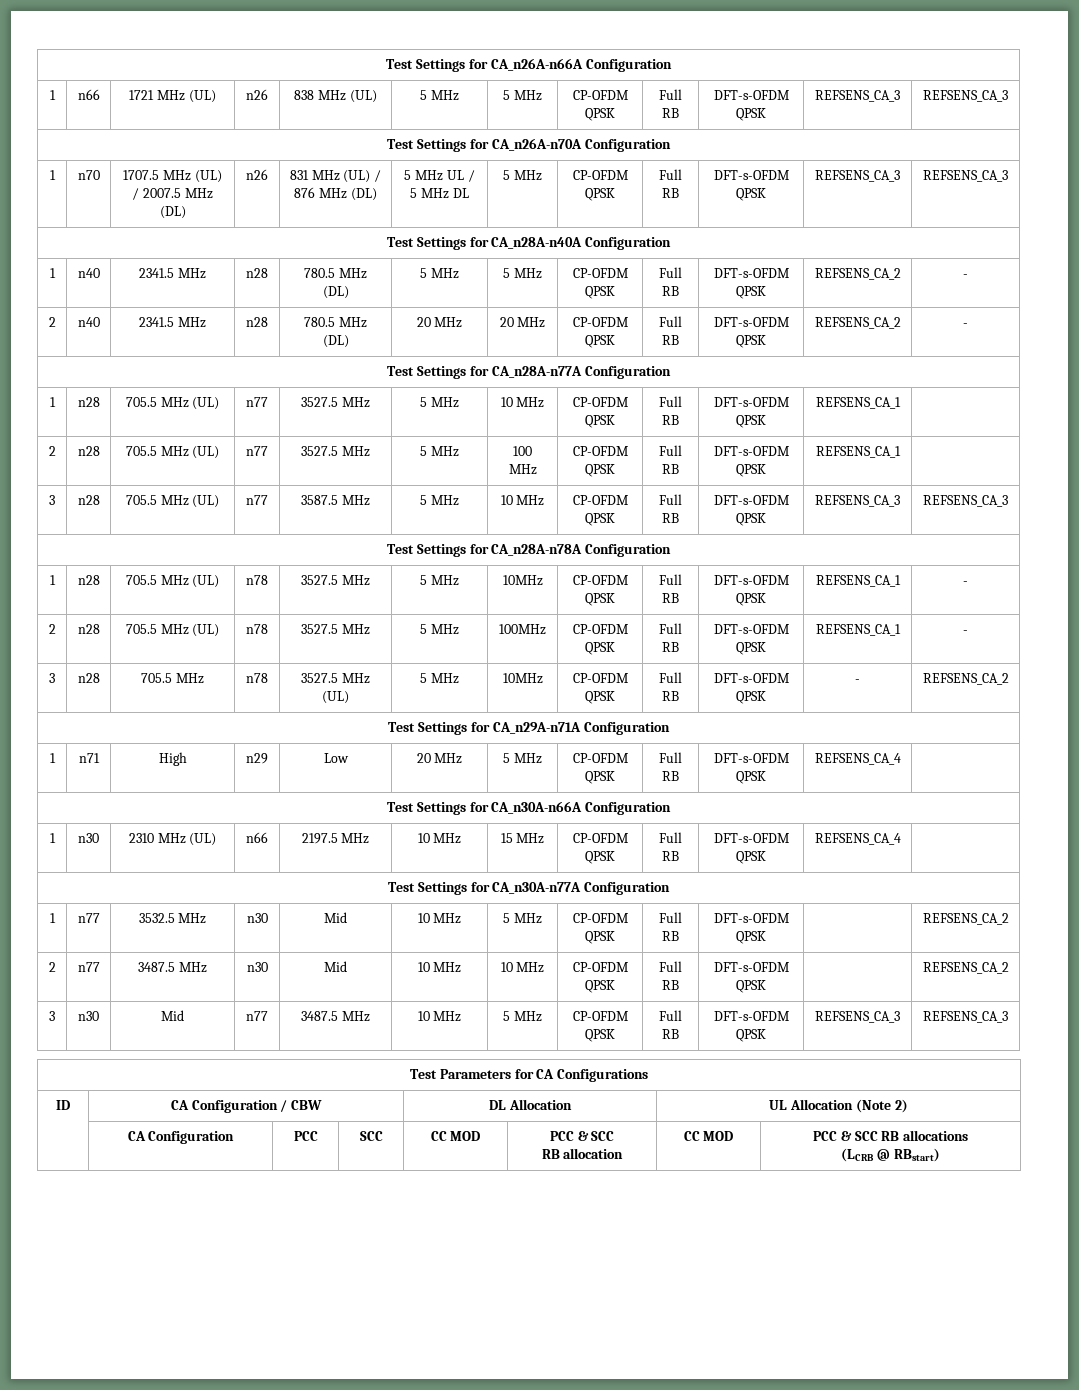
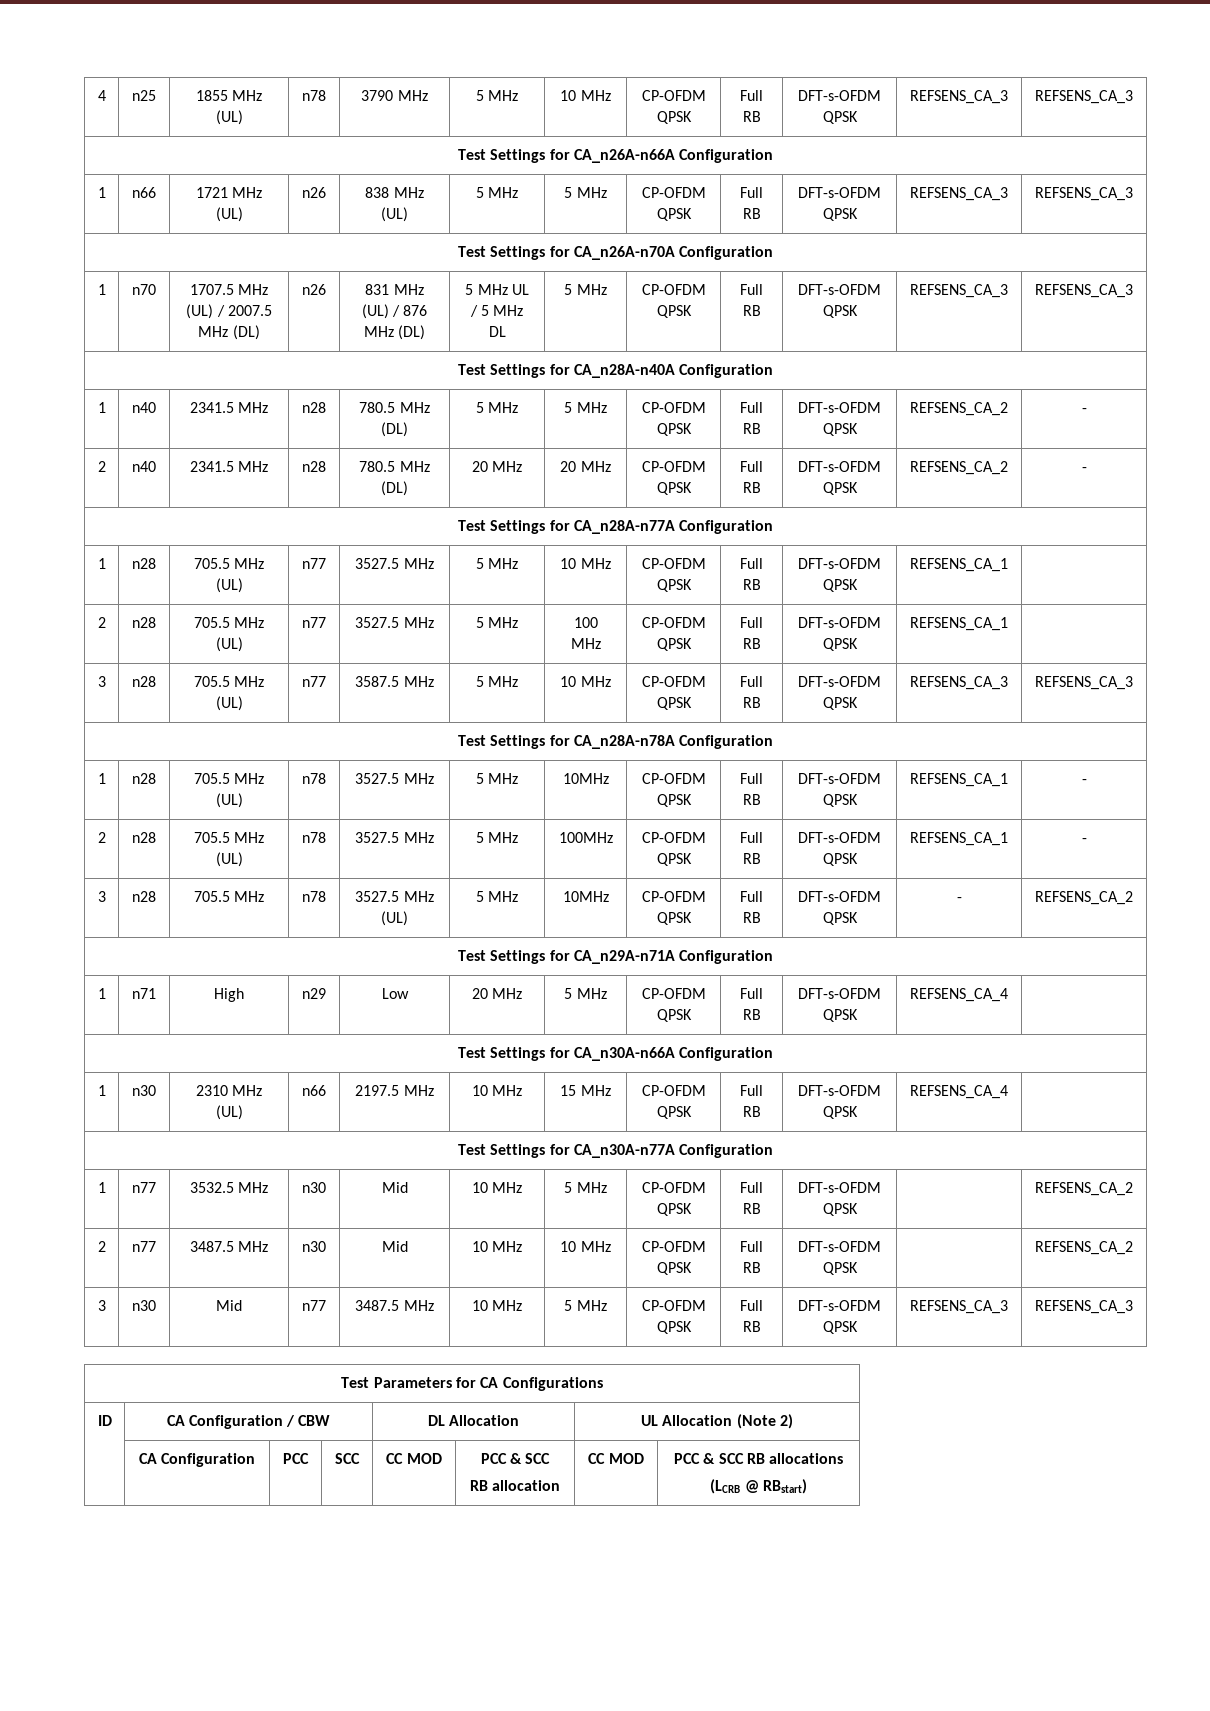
(386, 64) none -> [97,90,106,101] [132,90,156,101] [195,90,263,101] [215,110,243,125] [302,90,326,101] [361,90,428,101] [475,90,519,101] [560,90,611,101] [641,90,706,101] [656,111,692,124] [740,90,763,101] [742,111,761,122] [798,90,881,101] [822,111,858,124] [910,90,1008,104] [1035,90,1133,104] 4 | n25 | 1855 MHz (UL) | n78 | 3790 MHz | 5 MHz | 10 MHz | CP-OFDM QPSK | Full RB | DFT-s-OFDM QPSK | REFSENS_CA_3 | REFSENS_CA_3 //

